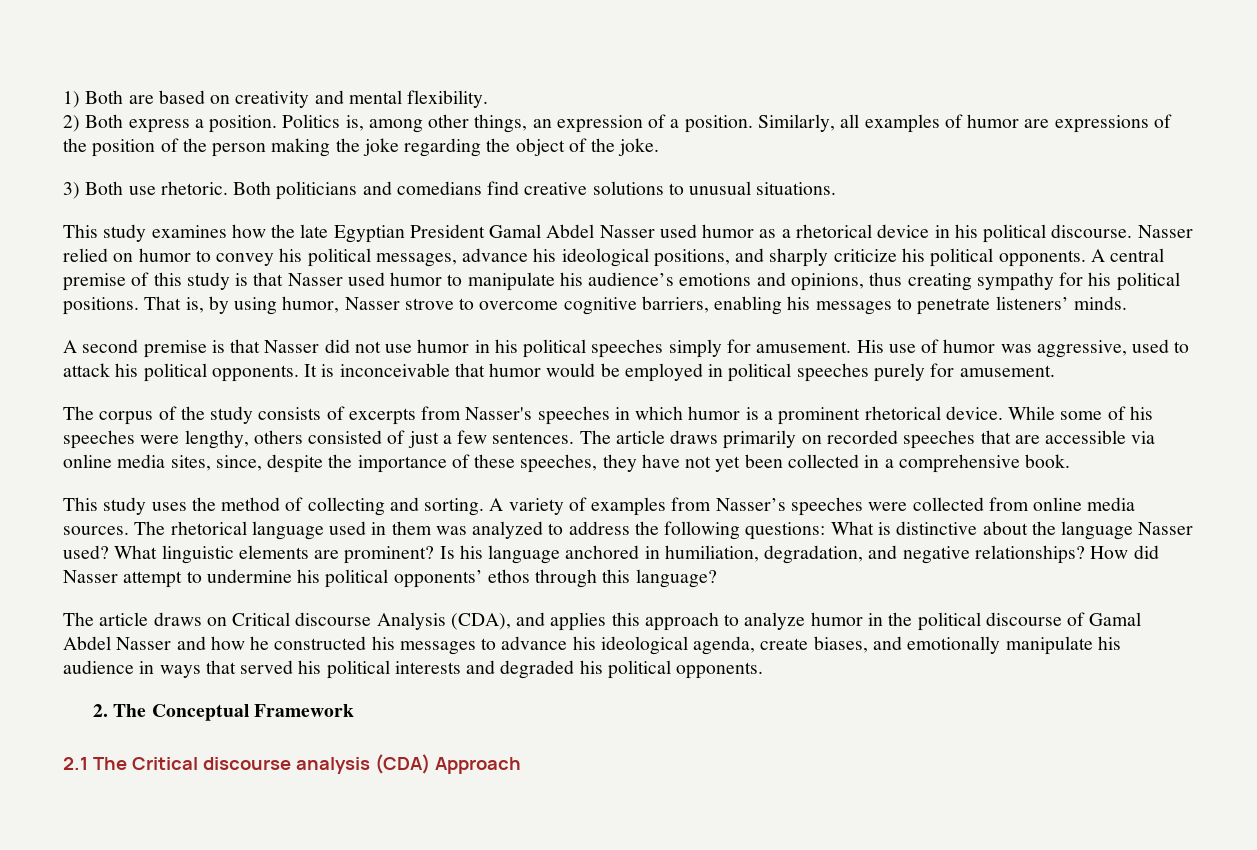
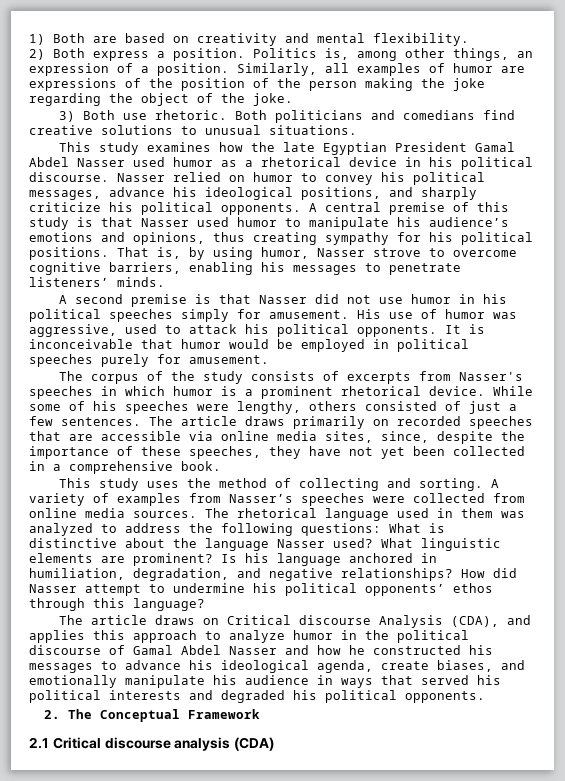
[92,757,127,770] The -> (49, 743) none
[434,757,521,774] Approach -> (275, 744) none

